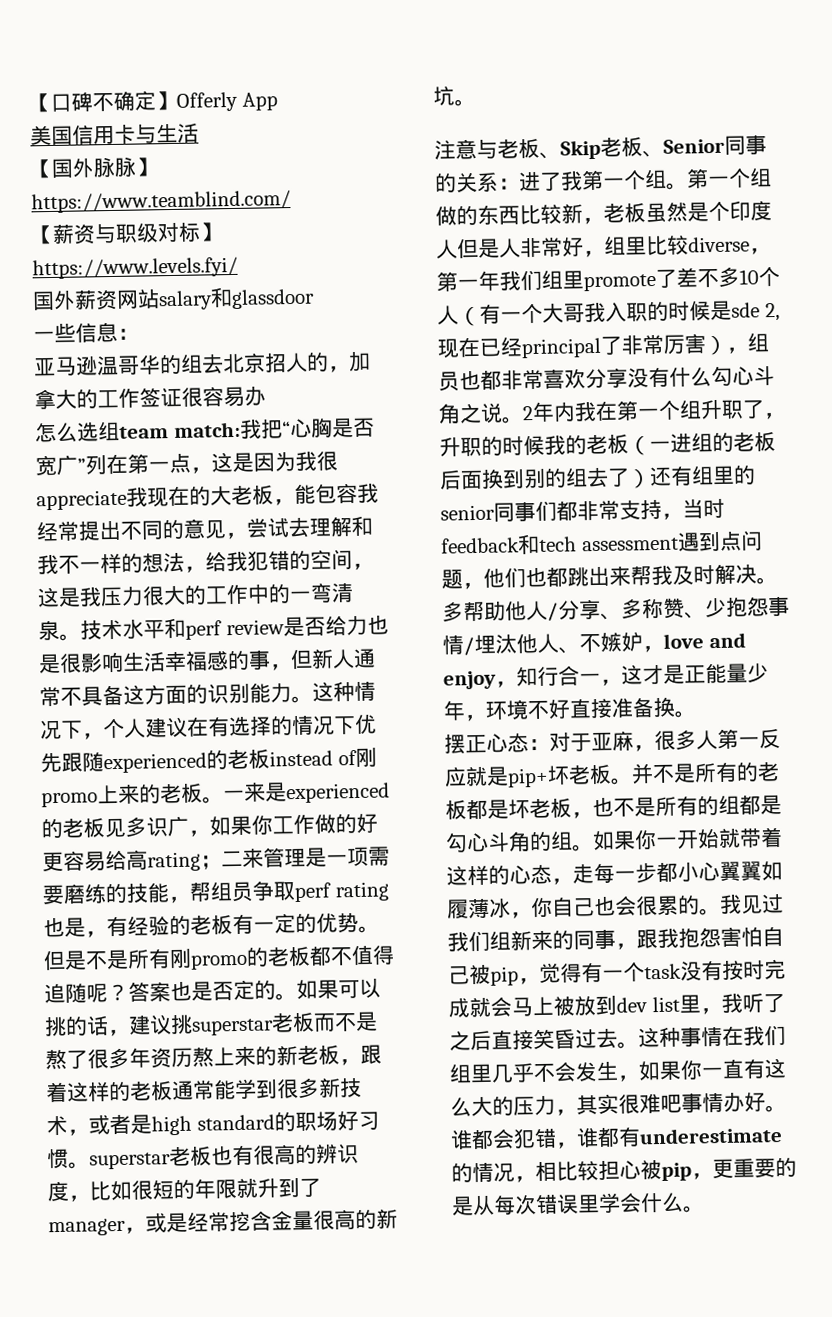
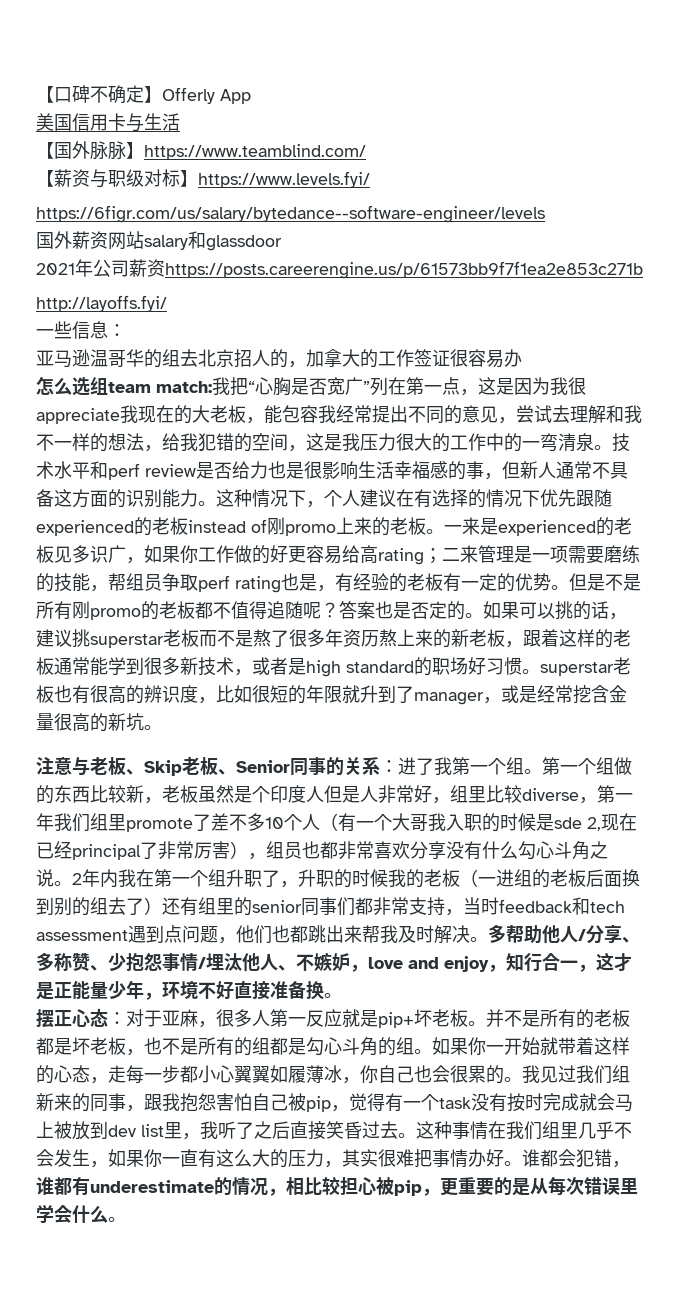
(238, 268) none -> [36,205,545,223] // https://6figr.com/us/salary/bytedance--software-engineer/levels
(315, 298) none -> [36,259,643,279] [36,295,167,312] // 2021年公司薪资https://posts.careerengine.us/p/61573bb9f7f1ea2e853c271b // http://layoffs.fyi/
[660,1093,682,1114] 吧 -> [414,1149,432,1168] 把

